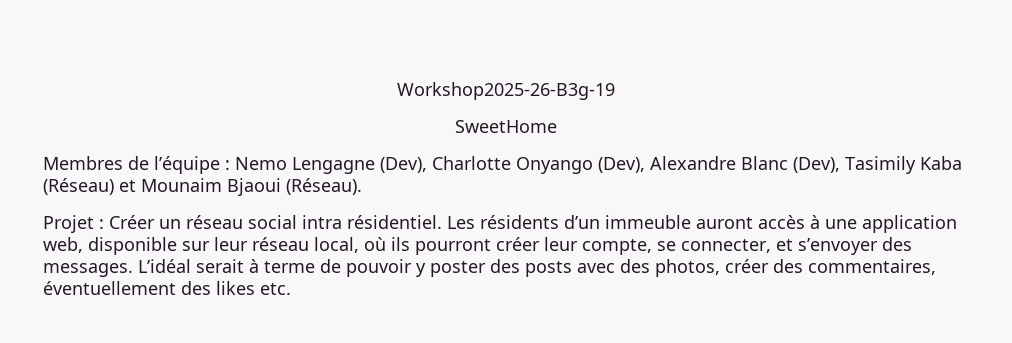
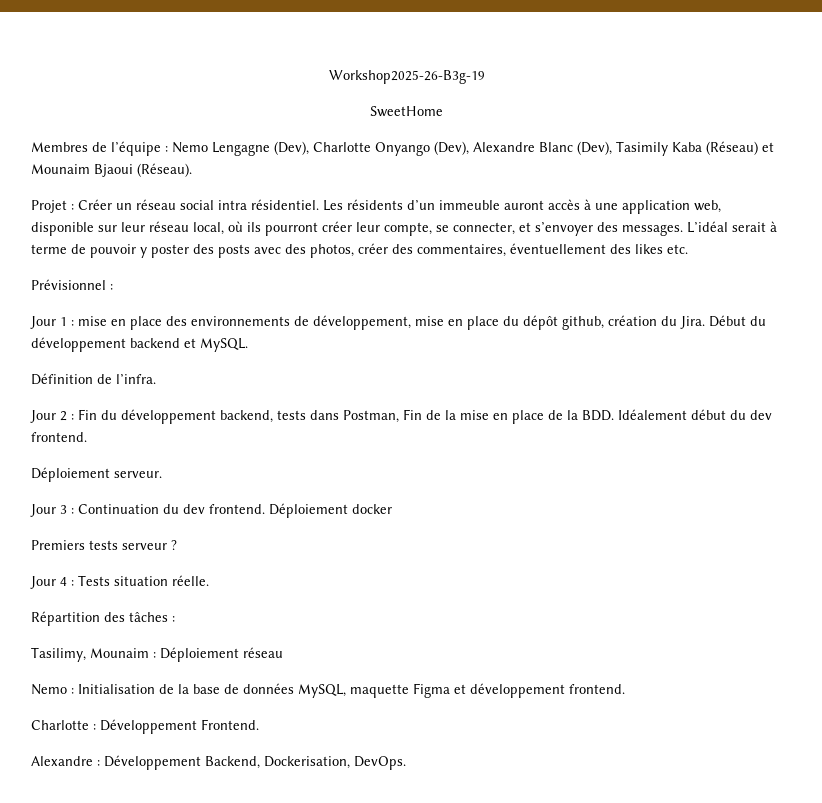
(291, 289) none -> [31,279,113,290] [30,315,766,330] [31,337,248,352] [31,373,156,385] [30,409,772,424] [31,432,87,442] [31,467,162,482] [30,503,392,518] [31,540,177,550] [30,575,209,589] [31,611,175,626] [31,647,283,662] [31,683,625,698] [31,719,259,734] [31,755,406,770] // Prévisionnel : // Jour 1 : mise en place des environnements de développement, mise en place du dépôt github, création du Jira. Début du développement backend et MySQL. // Définition de l’infra. // Jour 2 : Fin du développement backend, tests dans Postman, Fin de la mise en place de la BDD. Idéalement début du dev frontend. // Déploiement serveur. // Jour 3 : Continuation du dev frontend. Déploiement docker // Premiers tests serveur ? // Jour 4 : Tests situation réelle. // Répartition des tâches : // Tasilimy, Mounaim : Déploiement réseau // Nemo : Initialisation de la base de données MySQL, maquette Figma et développement frontend. // Charlotte : Développement Frontend. // Alexandre : Développement Backend, Dockerisation, DevOps.

